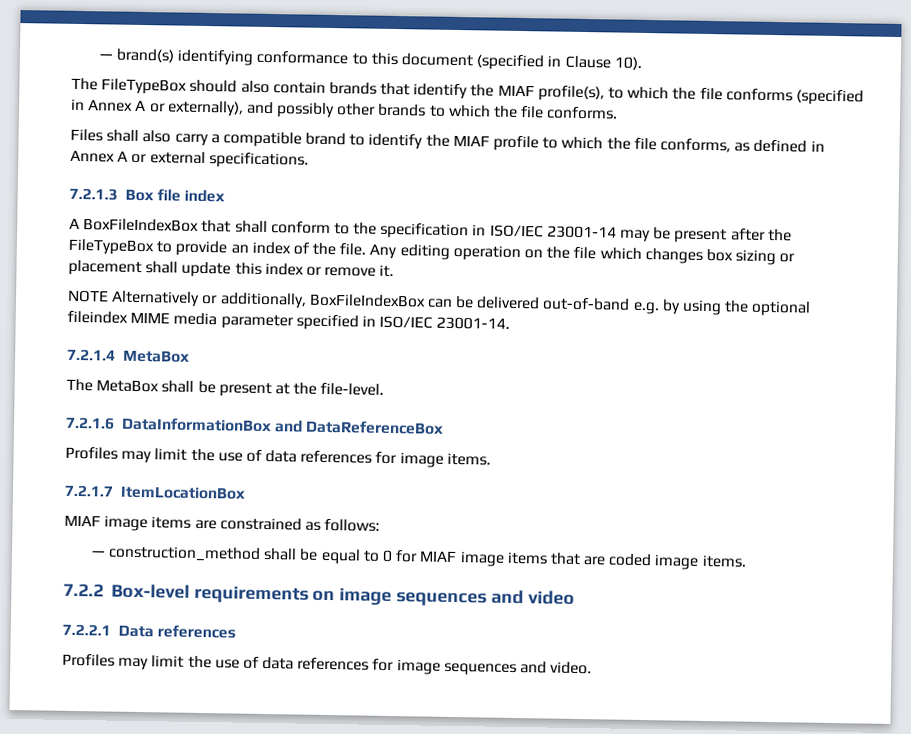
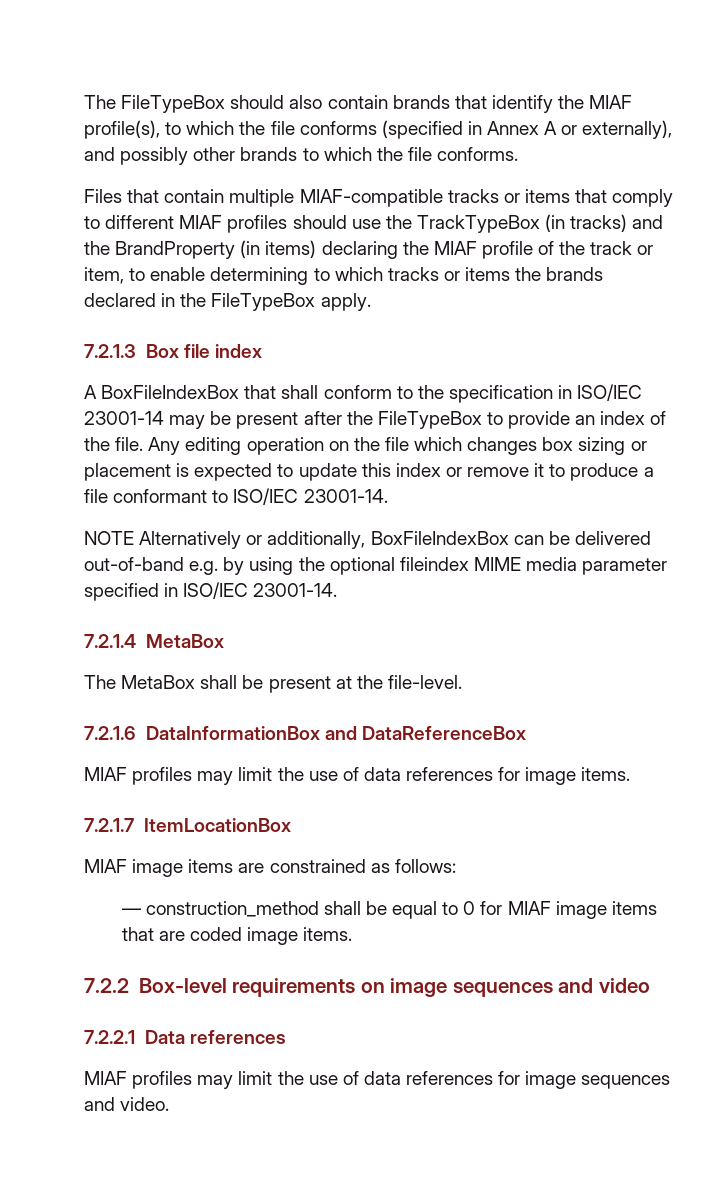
[98,48,642,71] — brand(s) identifying conformance to this document (specified in Clause 10). // -> (84, 102) none
[106,129,825,153] [70,149,309,169] shall also carry a compatible brand to identify the MIAF profile to which the file conforms, as defined in Annex A or external specifications. -> [127,189,674,207] [84,214,664,233] [84,240,654,259] [84,267,604,285] [84,293,371,311] that contain multiple MIAF-compatible tracks or items that comply to different MIAF profiles should use the TrackTypeBox (in tracks) and the BrandProperty (in items) declaring the MIAF profile of the track or item, to enable determining to which tracks or items the brands declared in the FileTypeBox apply.
[145,261,179,274] shall -> [176,463,294,481] is expected to
[379,264,395,278] it. -> [534,463,654,481] [84,488,388,505] it to produce a file conformant to ISO/IEC 23001-14.
[65,446,118,460] Profiles -> [84,767,193,785] MIAF profiles
[62,653,115,667] Profiles -> [84,1071,193,1089] MIAF profiles

